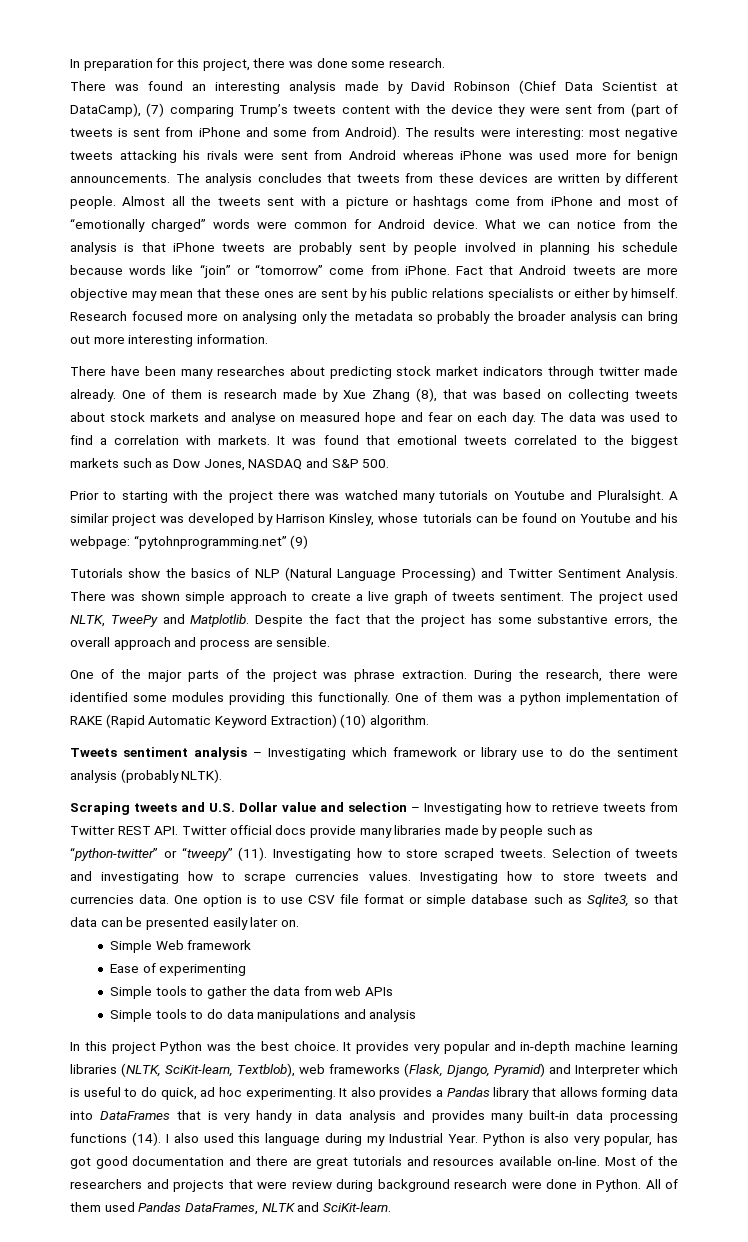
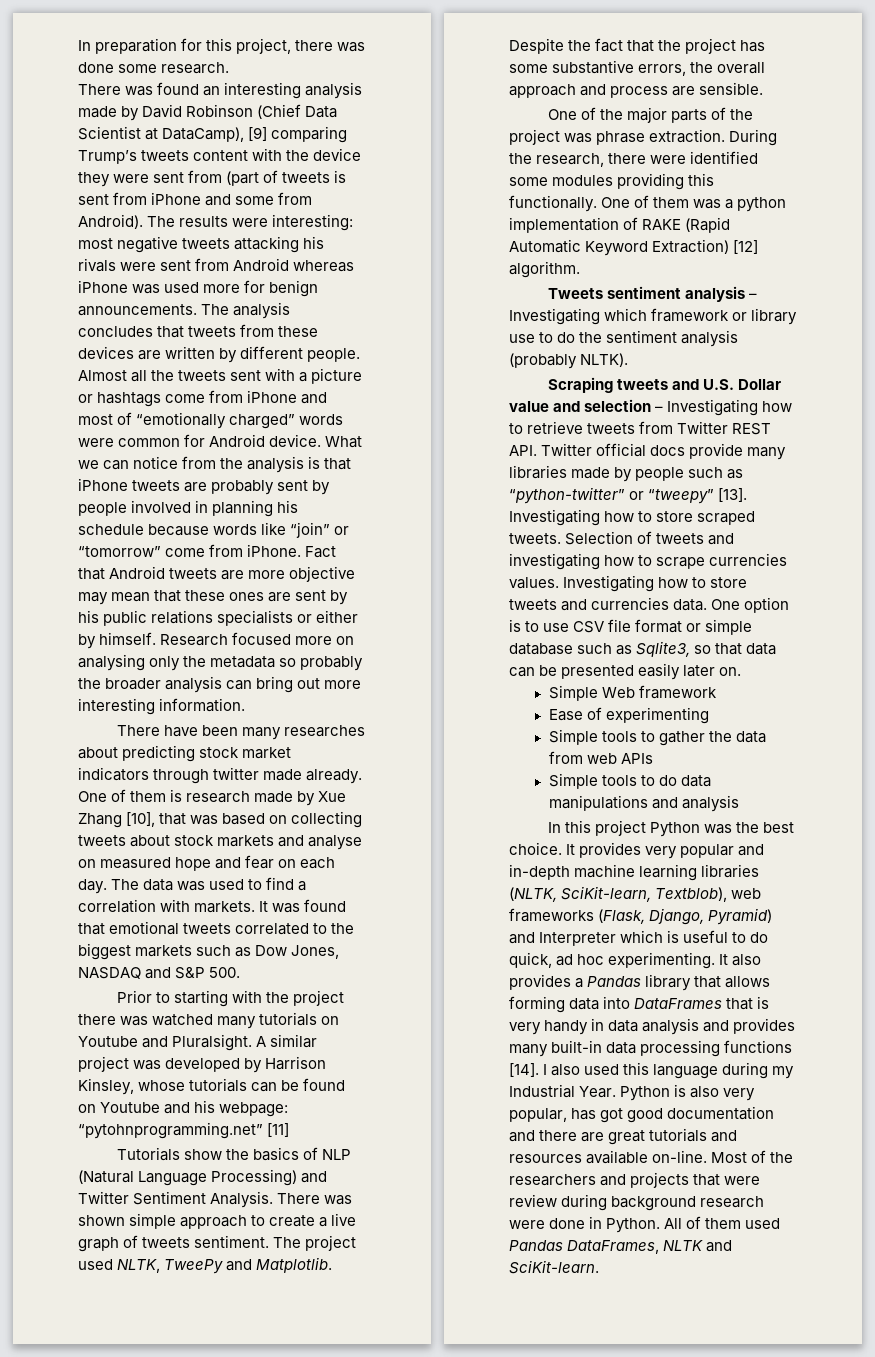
[146,103,165,117] (7) -> [248,127,268,141] [9]
[416,388,437,402] (8), -> [126,812,156,827] [10],
[290,535,309,549] (9) -> [267,1123,290,1137] [11]
[340,714,367,728] (10) -> [733,240,759,254] [12]
[238,847,268,861] (11). -> [718,488,748,502] [13].
[131,1132,161,1146] (14). -> [509,1063,539,1077] [14].

